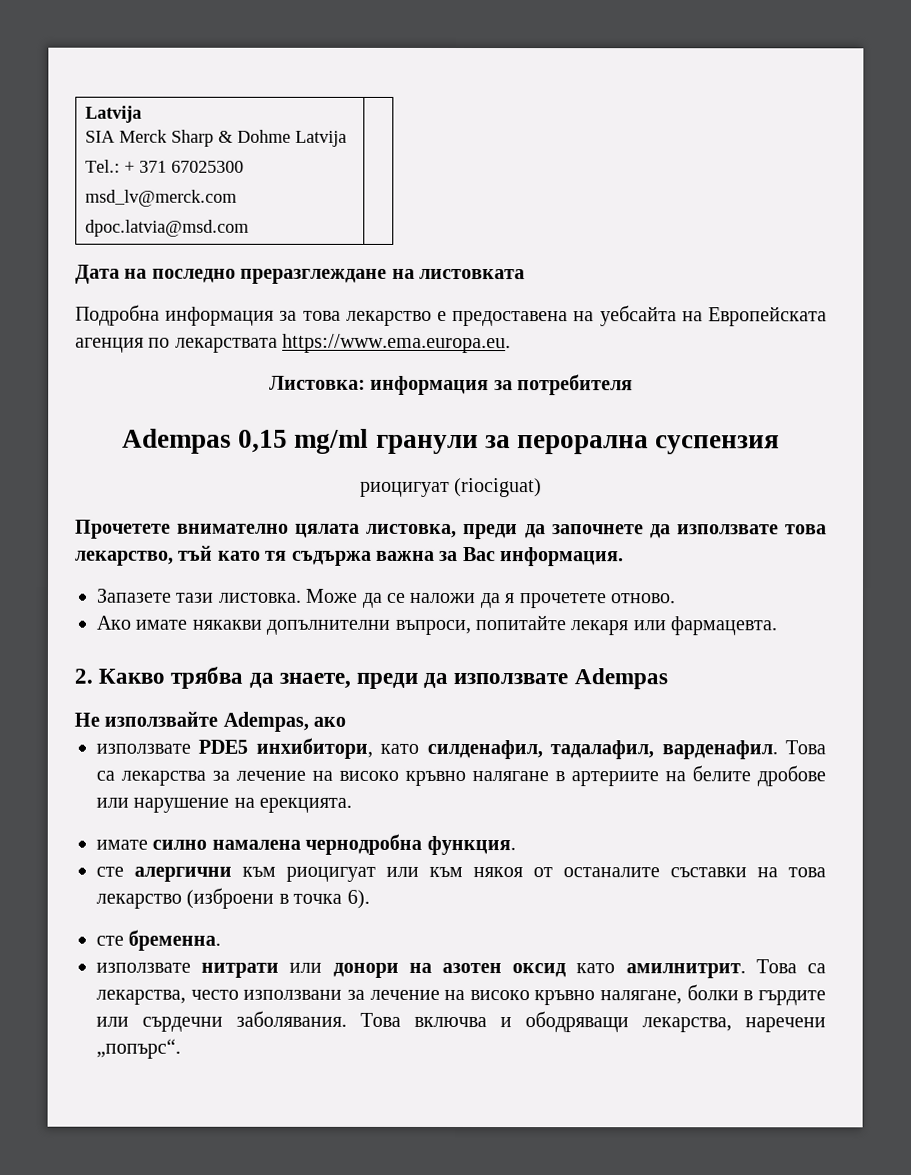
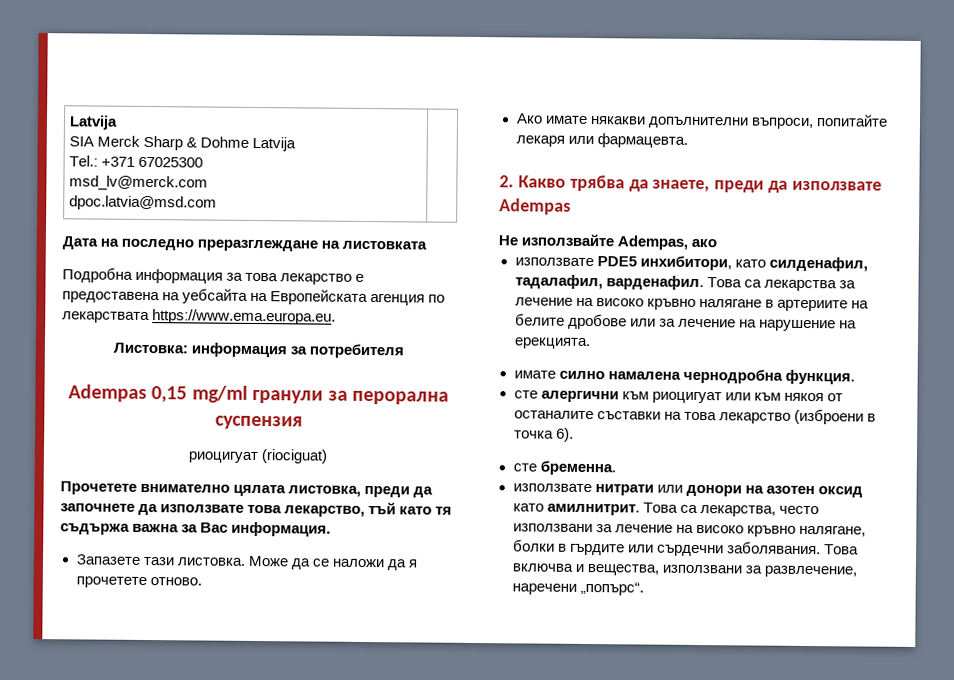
[123,160,167,173] + 371 -> [101,156,136,167] +371
(129, 802) none -> [658,318,757,328] за лечение на
[525,1011,732,1033] ободряващи лекарства, -> [586,564,857,578] вещества, използвани за развлечение,

